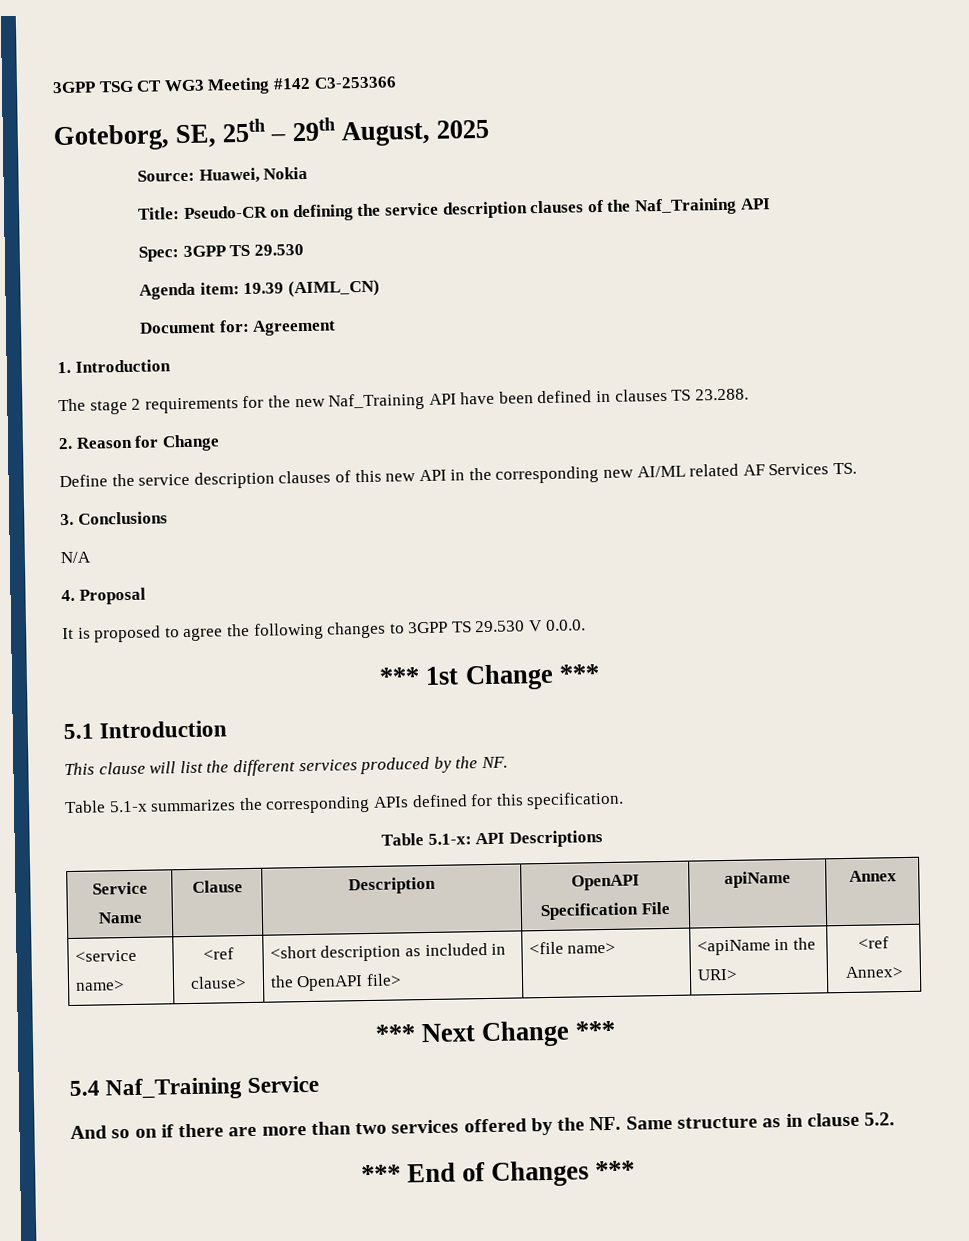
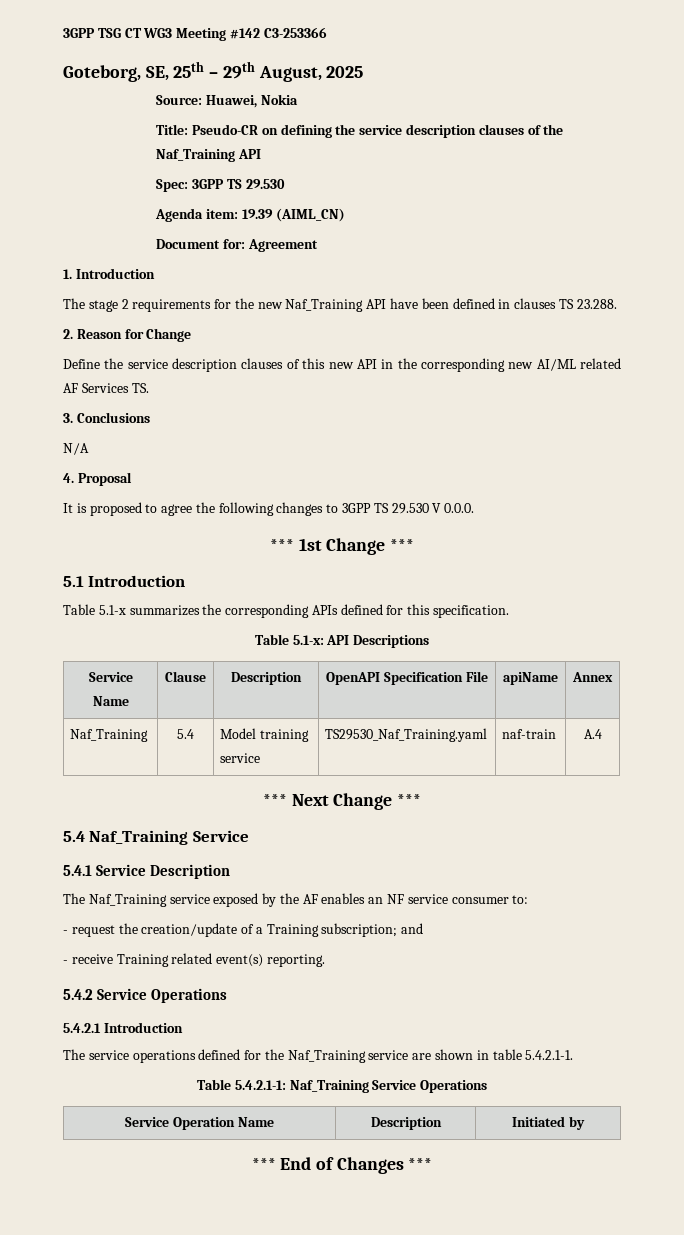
[64,756,508,777] // This clause will list the different services produced by the NF. -> (186, 581) none
[74,949,137,962] [74,980,125,991] [202,947,234,960] [190,976,247,989] [269,942,507,962] [269,973,403,992] [528,941,617,955] [696,937,817,956] [696,968,738,981] [858,936,889,949] [844,966,904,979] <service name> | <ref clause> | <short description as included in the OpenAPI file> | <file name> | <apiName in the URI> | <ref Annex> -> [70,729,149,742] [177,729,194,739] [220,728,309,742] [220,753,261,763] [325,728,488,742] [502,729,557,739] [583,729,602,739] Naf_Training | 5.4 | Model training service | TS29530_Naf_Training.yaml | naf-train | A.4
[70,1112,896,1140] And so on if there are more than two services offered by the NF. Same structure as in clause 5.2. -> [63,864,231,879] [63,893,529,907] [63,923,424,937] [63,953,325,967] [63,988,228,1003] [63,1022,183,1033] [63,1049,574,1063] [196,1079,488,1093] [125,1117,274,1130] [370,1117,442,1130] [512,1116,585,1130] 5.4.1 Service Description // The Naf_Training service exposed by the AF enables an NF service consumer to: // - request the creation/update of a Training subscription; and // - receive Training related event(s) reporting. // 5.4.2 Service Operations // 5.4.2.1 Introduction // The service operations defined for the Naf_Training service are shown in table 5.4.2.1-1. // Table 5.4.2.1-1: Naf_Training Service Operations // Service Operation Name | Description | Initiated by

